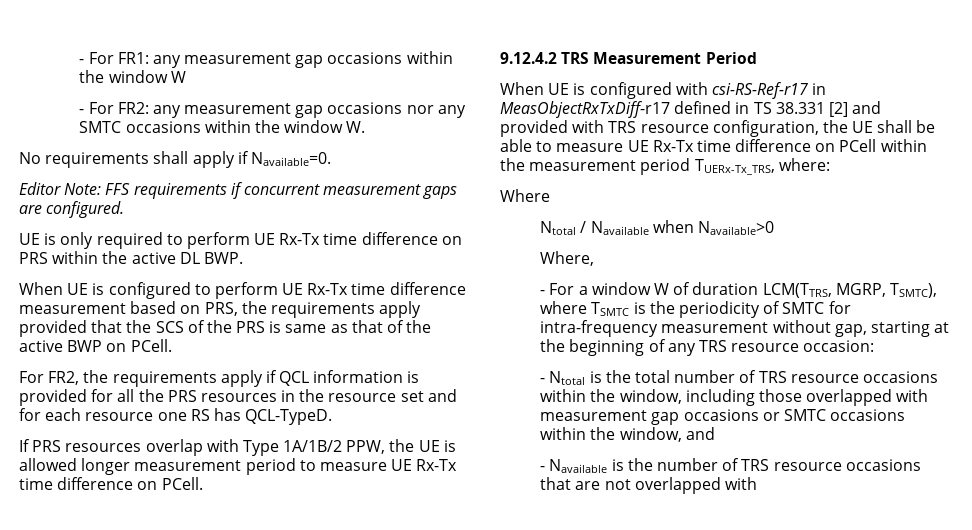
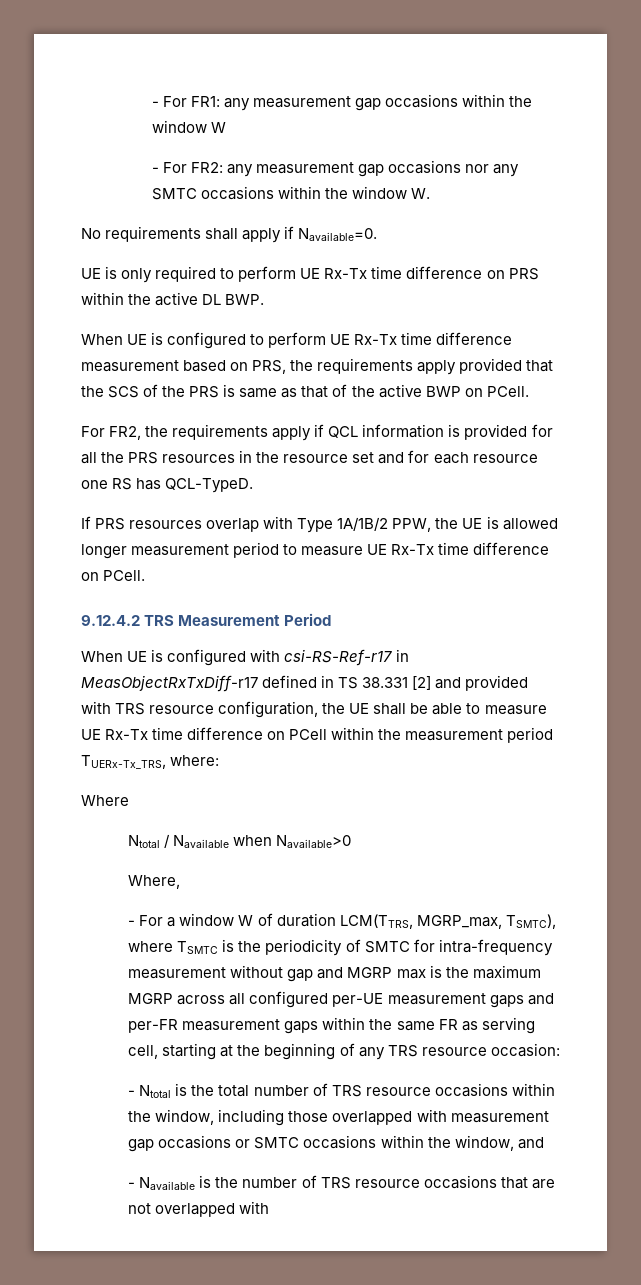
[19,182,458,199] [19,201,125,218] // Editor Note: FFS requirements if concurrent measurement gaps are configured. -> (378, 234) none
[835,283,886,297] MGRP, -> [416,915,502,929] MGRP_max,
[834,324,867,337] gap, -> [287,965,541,982] [128,991,554,1008] [128,1017,535,1034] [128,1045,159,1059] gap and MGRP max is the maximum MGRP across all configured per-UE measurement gaps and per-FR measurement gaps within the same FR as serving cell,

